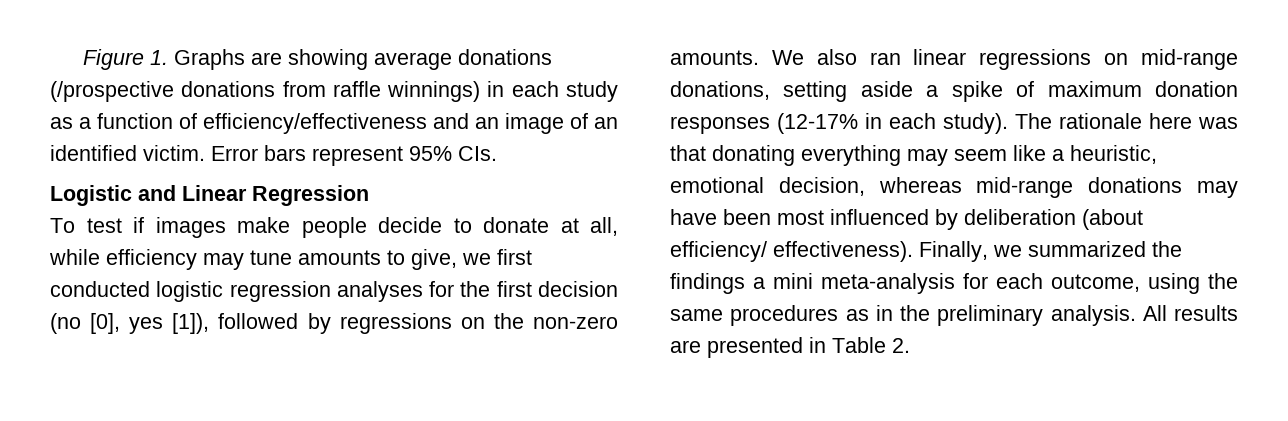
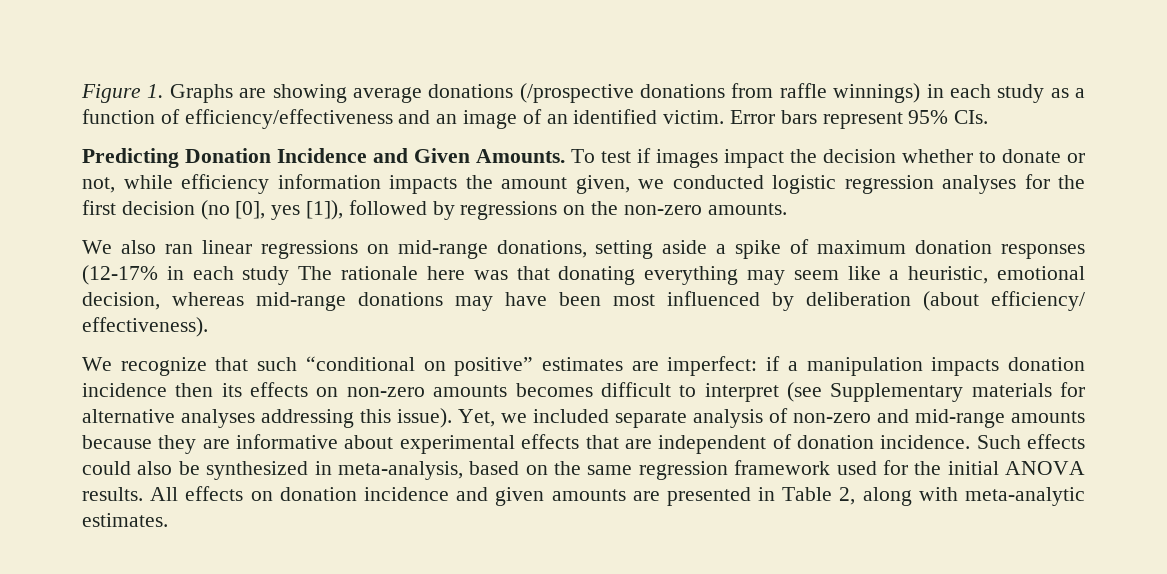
[50,185,369,206] [50,217,618,238] [49,249,532,270] Logistic and Linear Regression // To test if images make people decide to donate at all, while efficiency may tune amounts to give, we first -> [82,148,1085,168] [82,174,664,194] Predicting Donation Incidence and Given Amounts. To test if images impact the decision whether to donate or not, while efficiency information impacts the amount given, we
(759, 57) none -> (787, 209) //
[943,113,1008,134] study). -> [242,266,290,285] study
[919,241,1182,262] [670,273,1238,294] [670,305,1238,326] [670,337,910,358] Finally, we summarized the findings a mini meta-analysis for each outcome, using the same procedures as in the preliminary analysis. All results are presented in Table 2. -> [82,356,1085,376] [82,382,1085,402] [82,408,1085,428] [82,434,1085,454] [82,460,1085,480] [82,486,1085,506] [82,513,168,527] // We recognize that such “conditional on positive” estimates are imperfect: if a manipulation impacts donation incidence then its effects on non-zero amounts becomes difficult to interpret (see Supplementary materials for alternative analyses addressing this issue). Yet, we included separate analysis of non-zero and mid-range amounts because they are informative about experimental effects that are independent of donation incidence. Such effects could also be synthesized in meta-analysis, based on the same regression framework used for the initial ANOVA results. All effects on donation incidence and given amounts are presented in Table 2, along with meta-analytic estimates.

